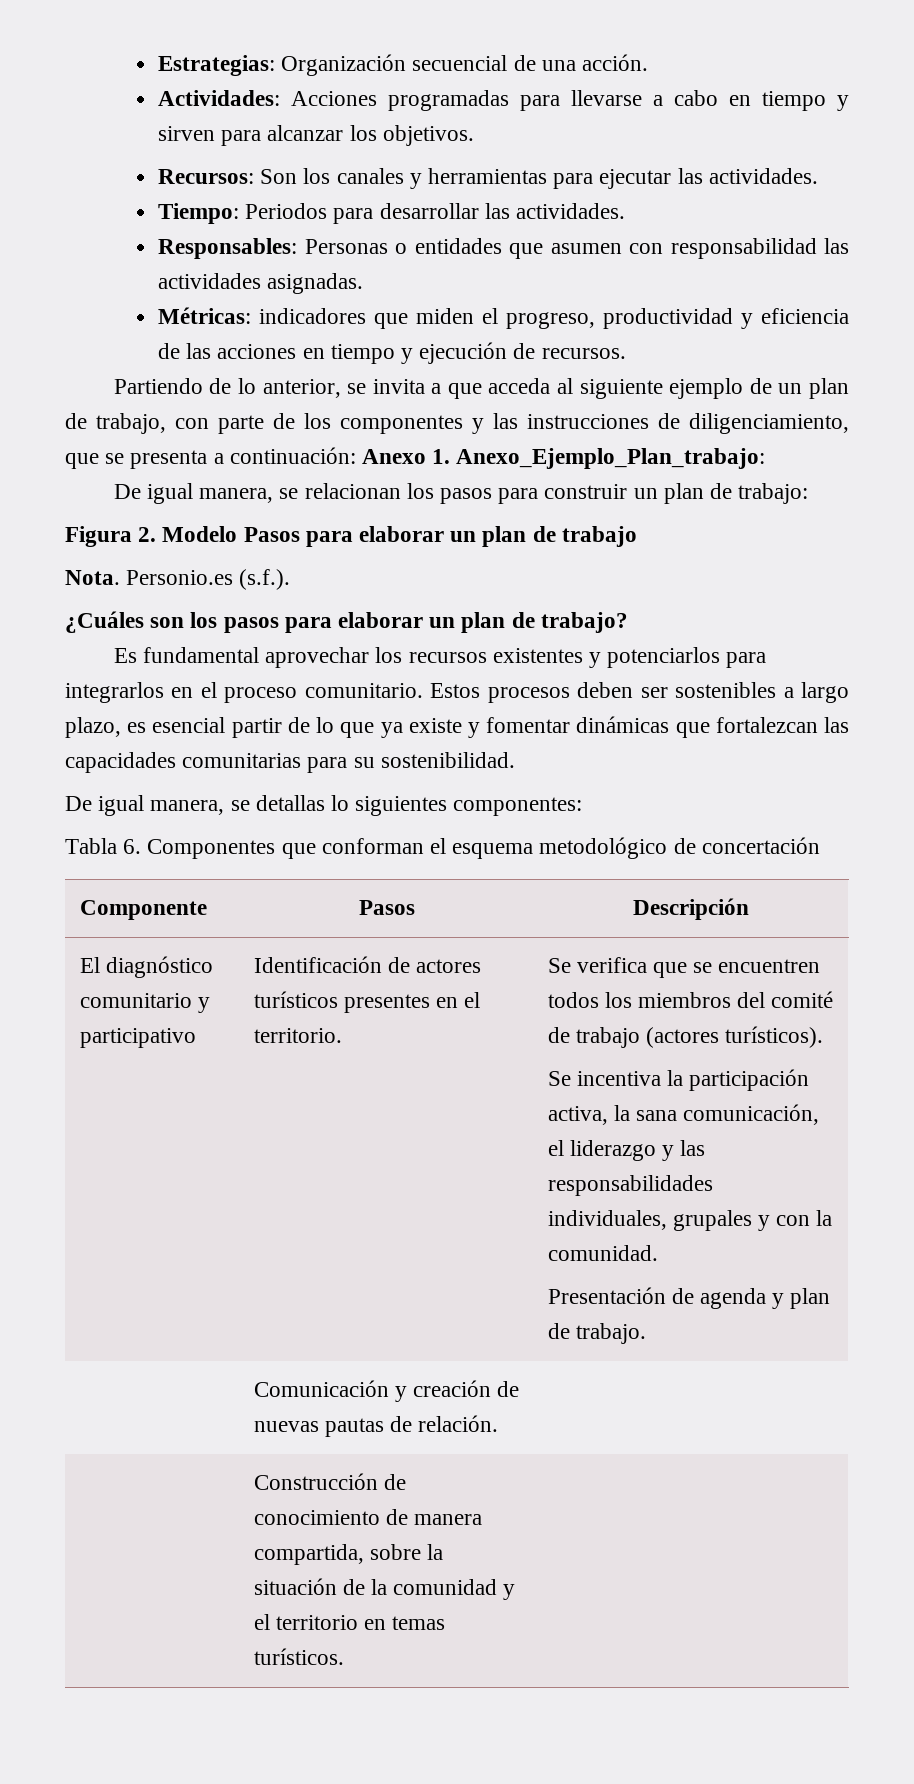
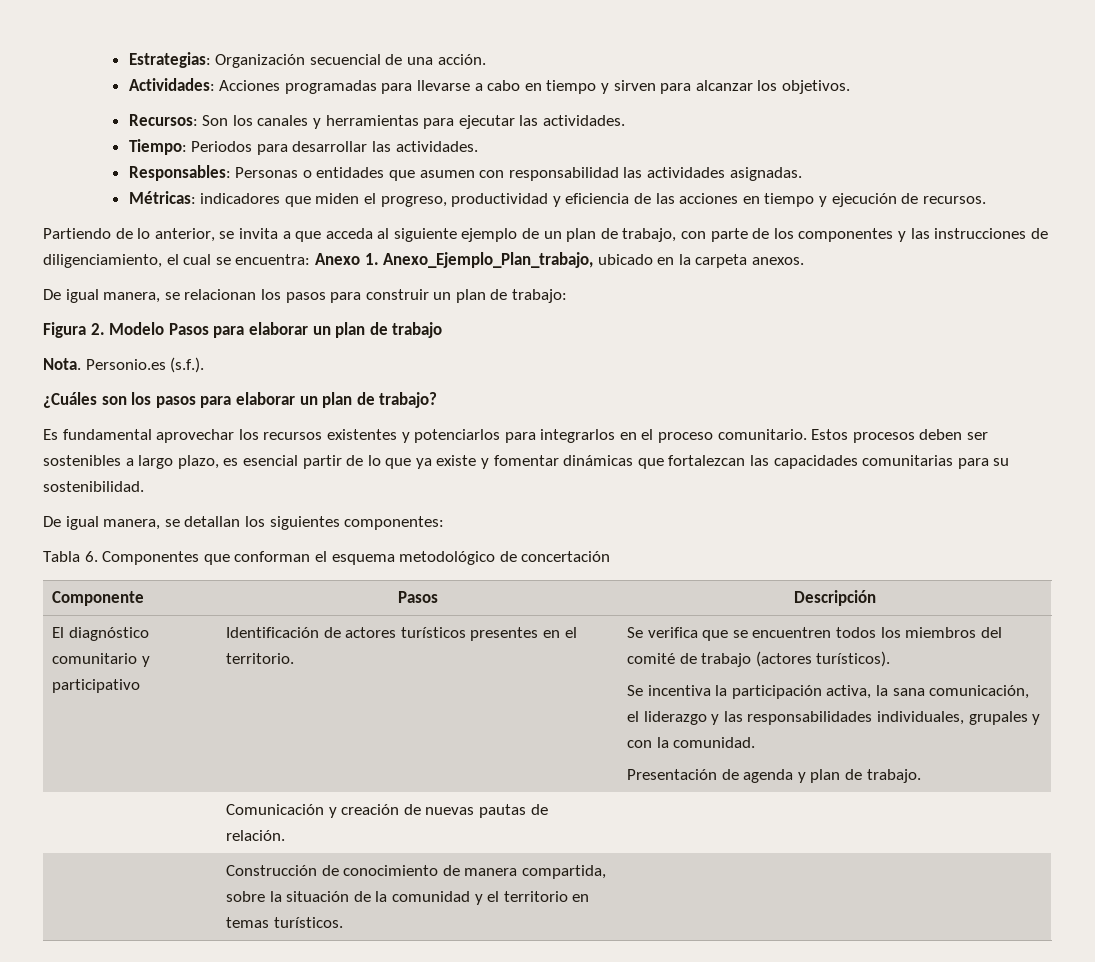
[65,447,766,469] que se presenta a continuación: Anexo 1. Anexo_Ejemplo_Plan_trabajo: -> [166,252,805,268] el cual se encuentra: Anexo 1. Anexo_Ejemplo_Plan_trabajo, ubicado en la carpeta anexos.
[255,795,350,811] detallas lo -> [184,516,265,527] detallan los

